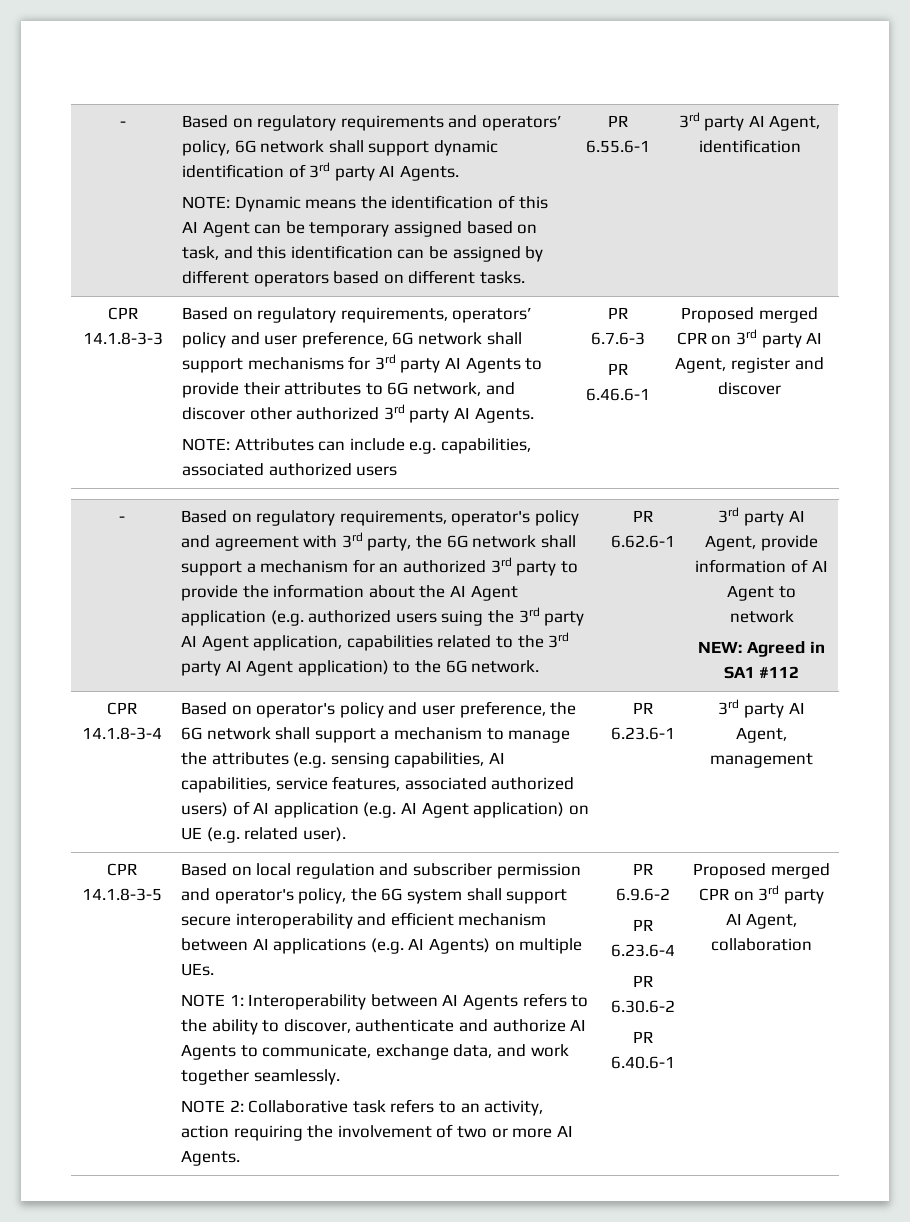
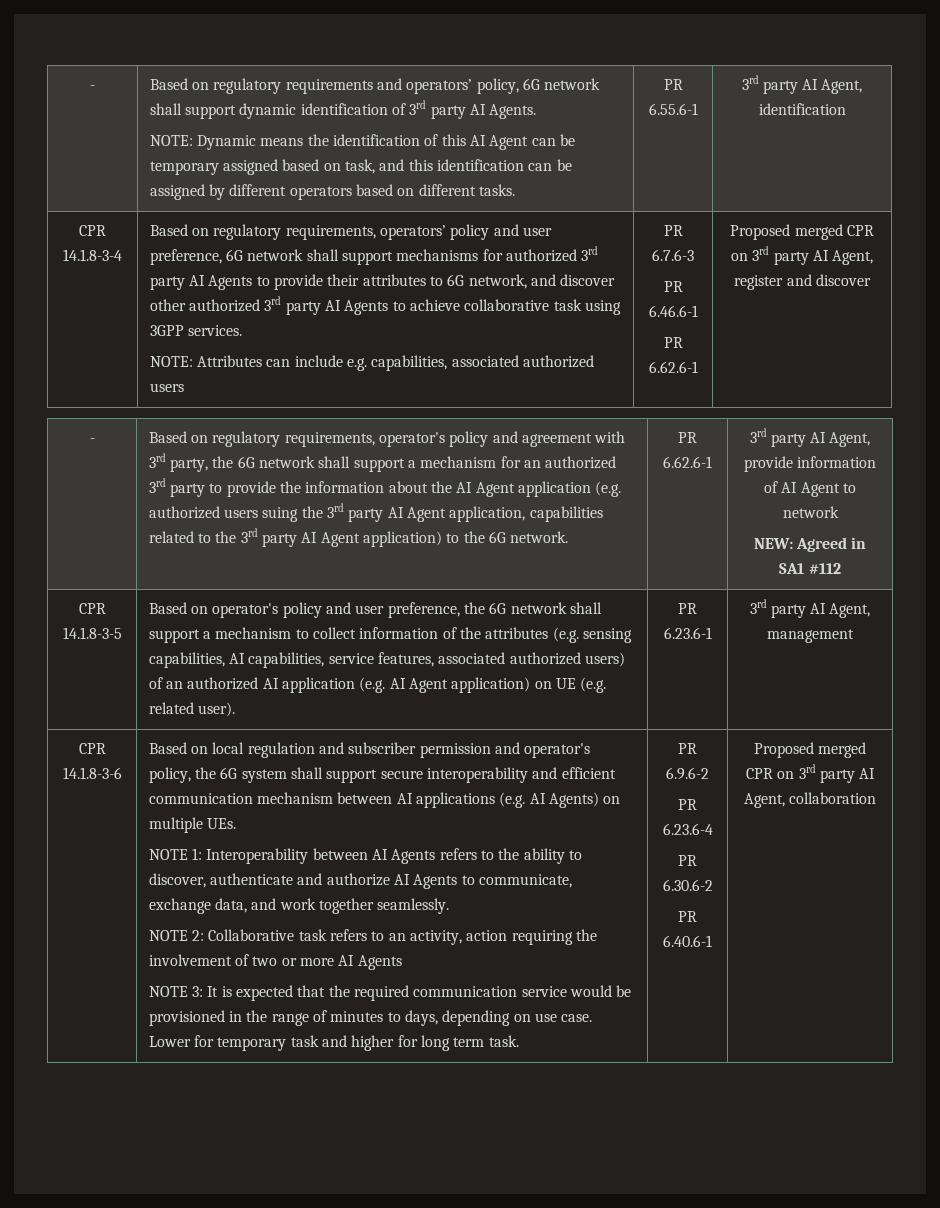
[82,332,163,345] 14.1.8-3-3 -> [63,249,122,261] 14.1.8-3-4
(371, 363) none -> [505,249,577,262] authorized
[474,407,534,423] Agents. -> [344,299,621,315] [149,325,243,336] Agents to achieve collaborative task using 3GPP services.
(650, 394) none -> [663,337,683,348] [648,361,698,373] // PR 6.62.6-1
[82,727,162,740] 14.1.8-3-4 -> [62,627,122,639] 14.1.8-3-5
[508,730,571,743] manage -> [312,627,457,639] collect information of
(250, 808) none -> [166,677,259,690] an authorized
[82,888,162,901] 14.1.8-3-5 -> [62,767,122,779] 14.1.8-3-6
(454, 919) none -> [148,793,253,804] communication
[181,1150,241,1166] Agents. -> [357,955,402,970] [148,985,632,1001] [148,1010,593,1026] [148,1035,519,1051] Agents // NOTE 3: It is expected that the required communication service would be provisioned in the range of minutes to days, depending on use case. Lower for temporary task and higher for long term task.

